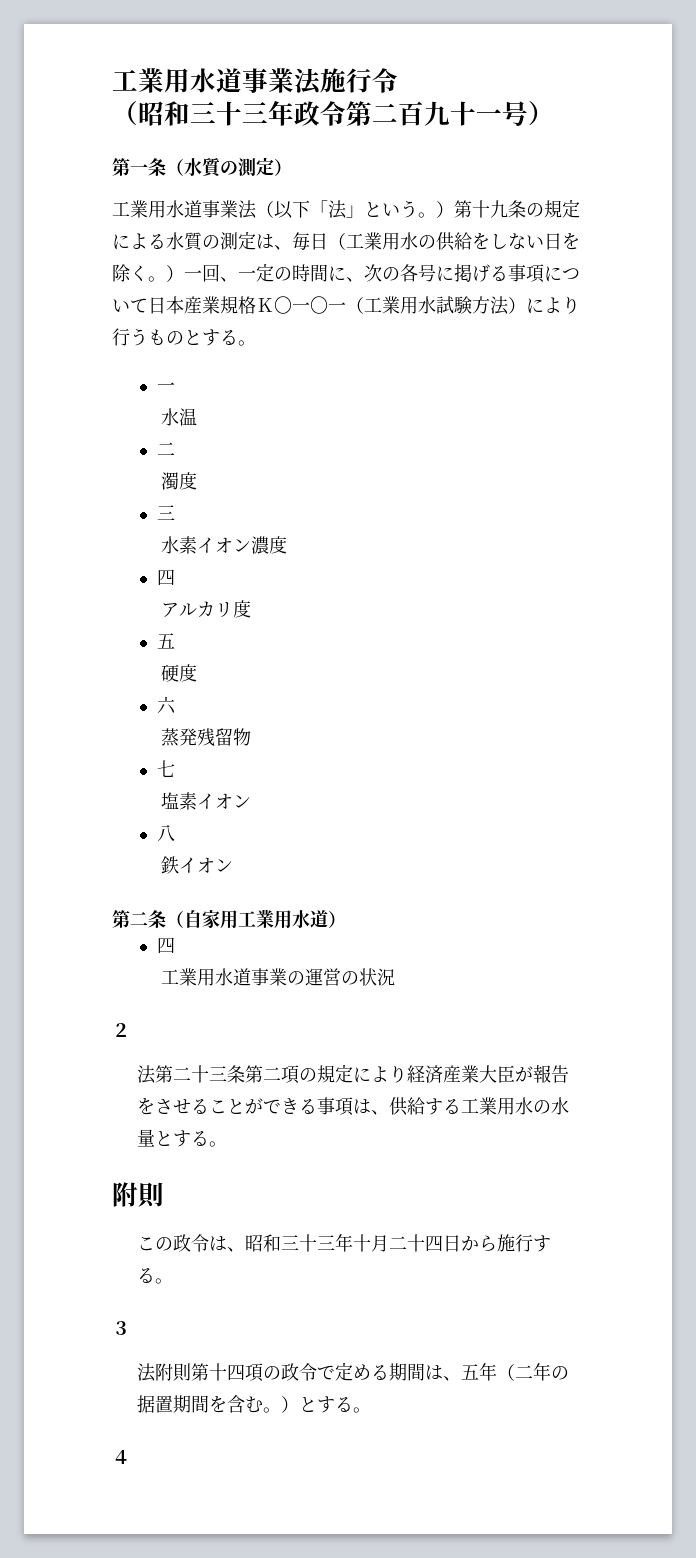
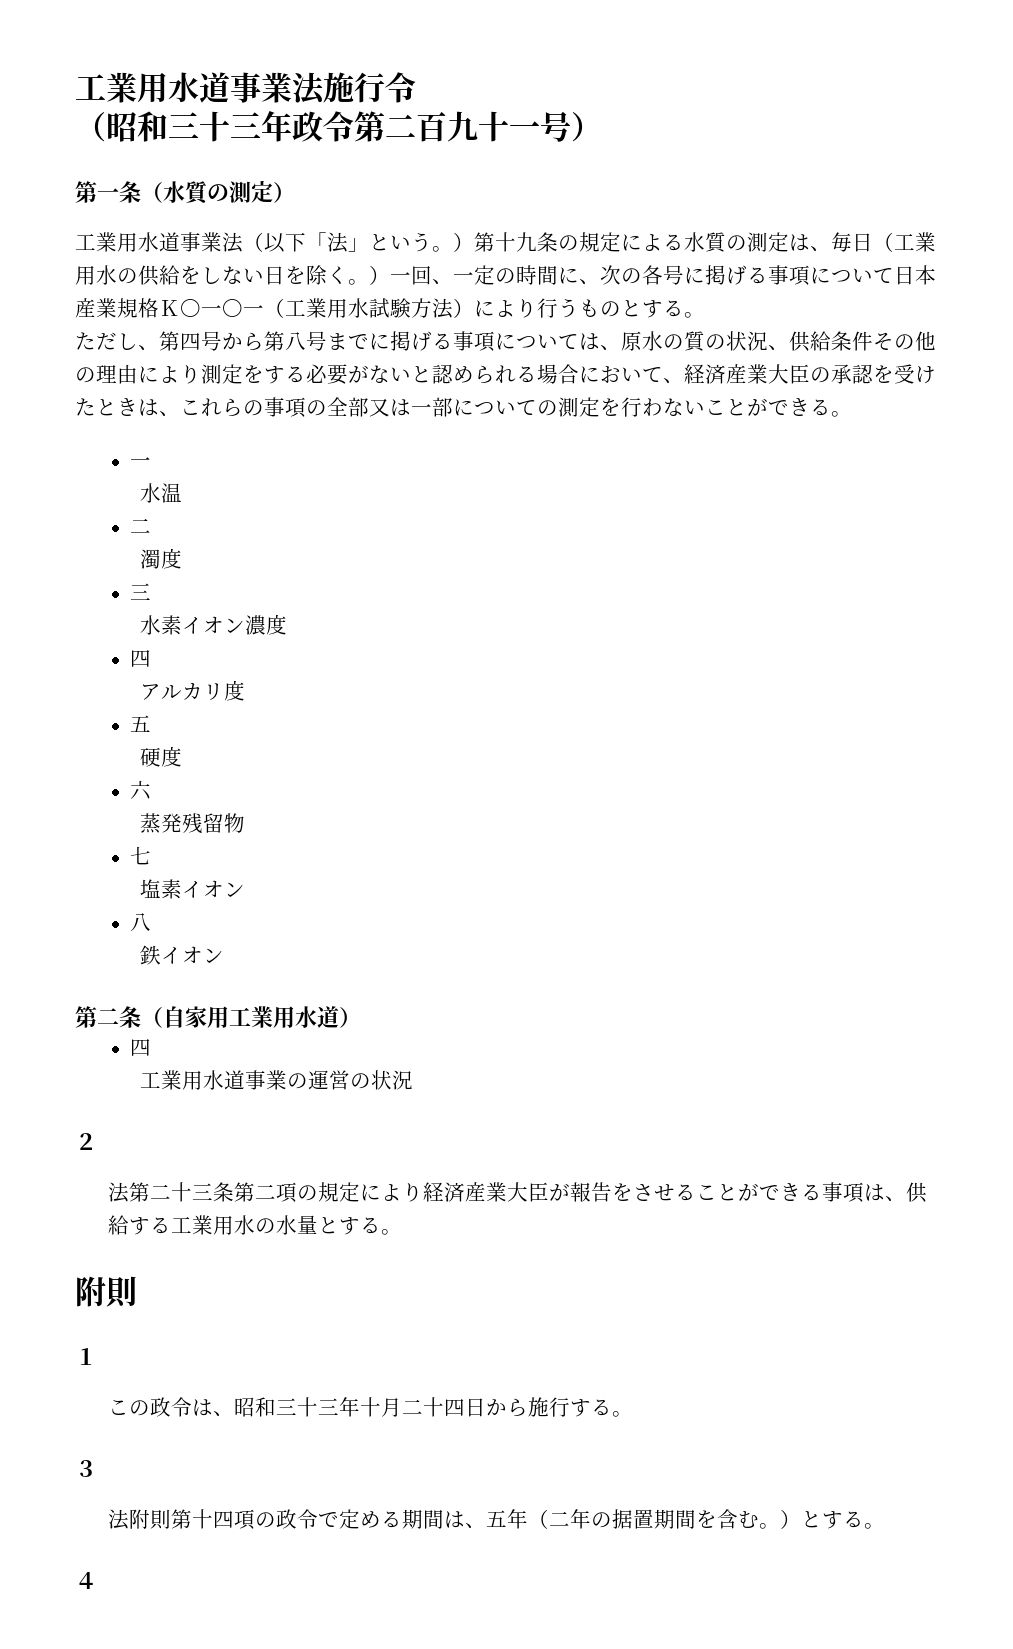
(256, 343) none -> [75,331,936,352] [75,364,936,385] [75,397,852,418] // ただし、第四号から第八号までに掲げる事項については、原水の質の状況、供給条件その他の理由により測定をする必要がないと認められる場合において、経済産業大臣の承認を受けたときは、これらの事項の全部又は一部についての測定を行わないことができる。
(164, 1195) none -> [75,1348,97,1365] // １

